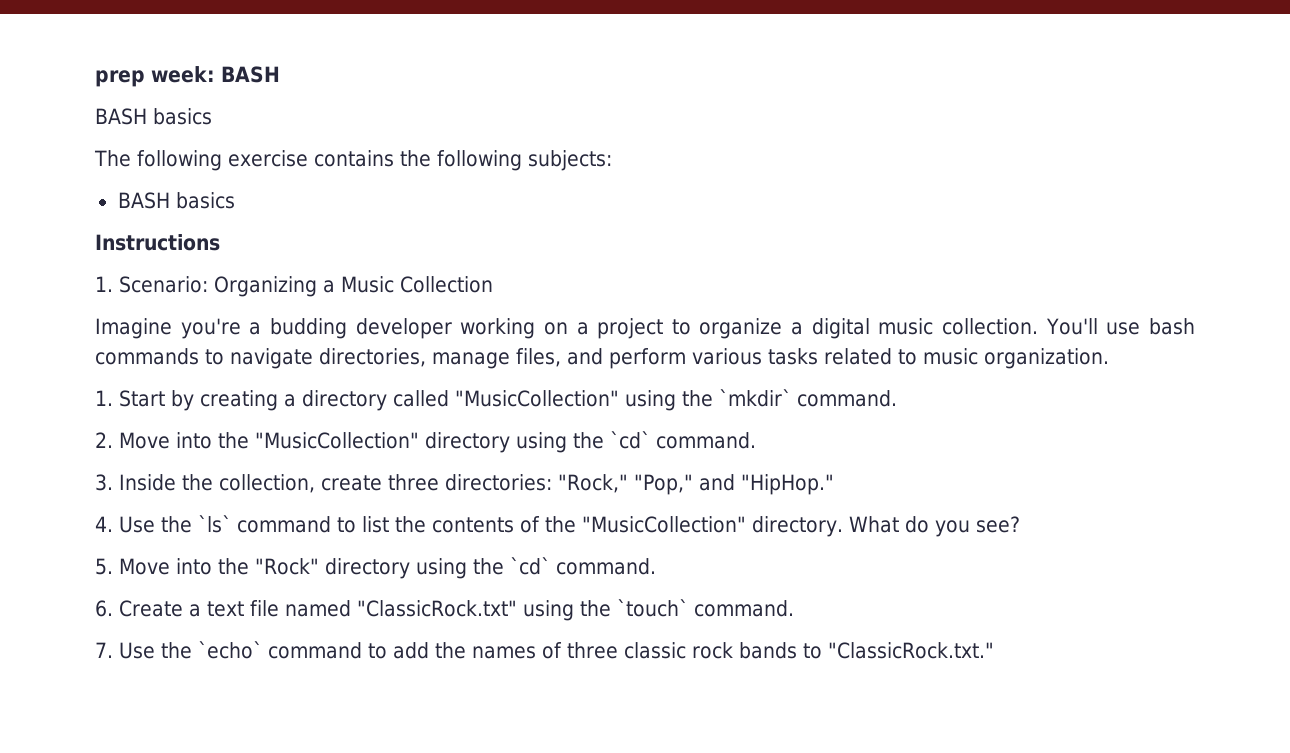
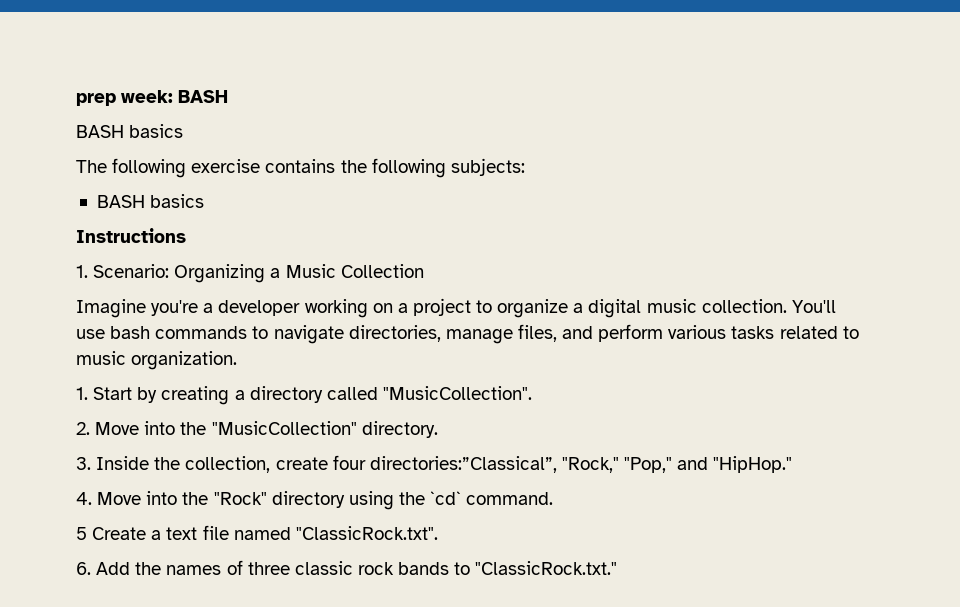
[269,318,347,339] budding -> (214, 308) none
[455,389,897,411] "MusicCollection" using the `mkdir` command. -> [382,386,532,400] "MusicCollection".
[425,431,756,453] directory using the `cd` command. -> [361,421,438,438] directory.
[388,474,552,491] three directories: -> [332,455,557,473] four directories:”Classical”,
[119,515,1020,537] [95,558,113,575] Use the `ls` command to list the contents of the "MusicCollection" directory. What do you see? // 5. -> (92, 498) none
[95,600,113,617] 6. -> [76,527,87,540] 5
[357,599,794,621] [95,641,429,659] "ClassicRock.txt" using the `touch` command. // 7. Use the `echo` command to add -> [295,526,438,540] [76,562,131,575] "ClassicRock.txt". // 6. Add

